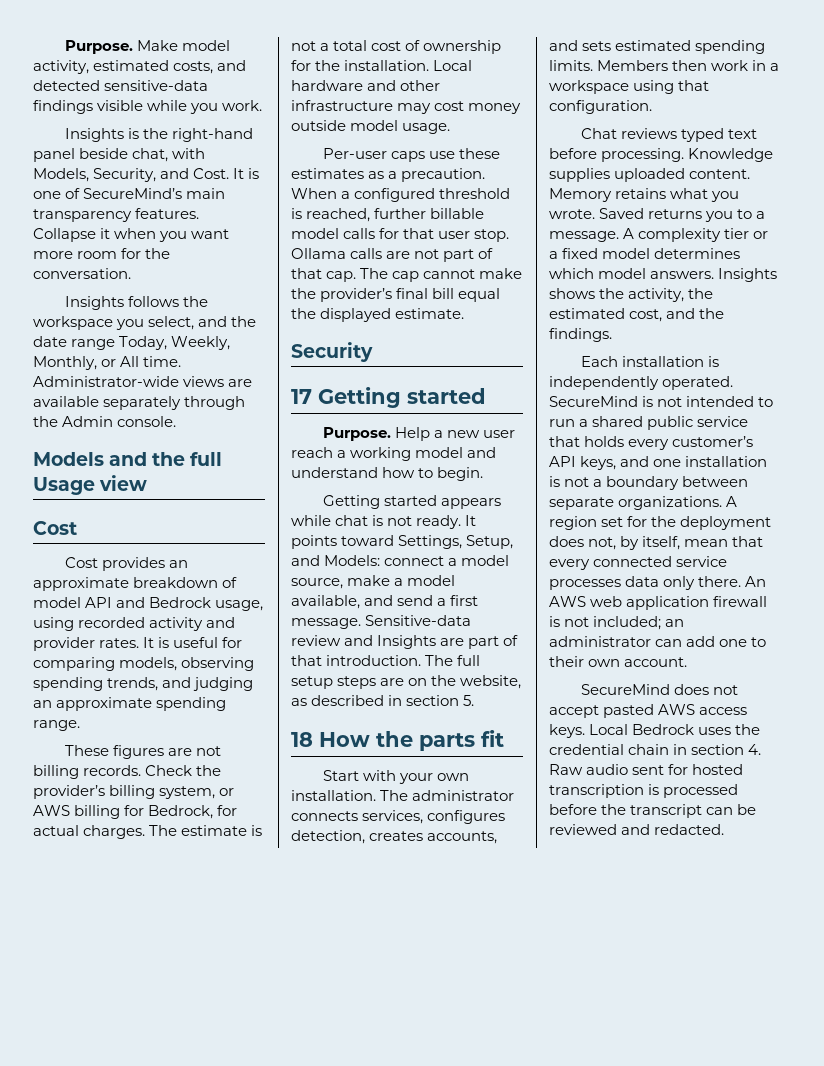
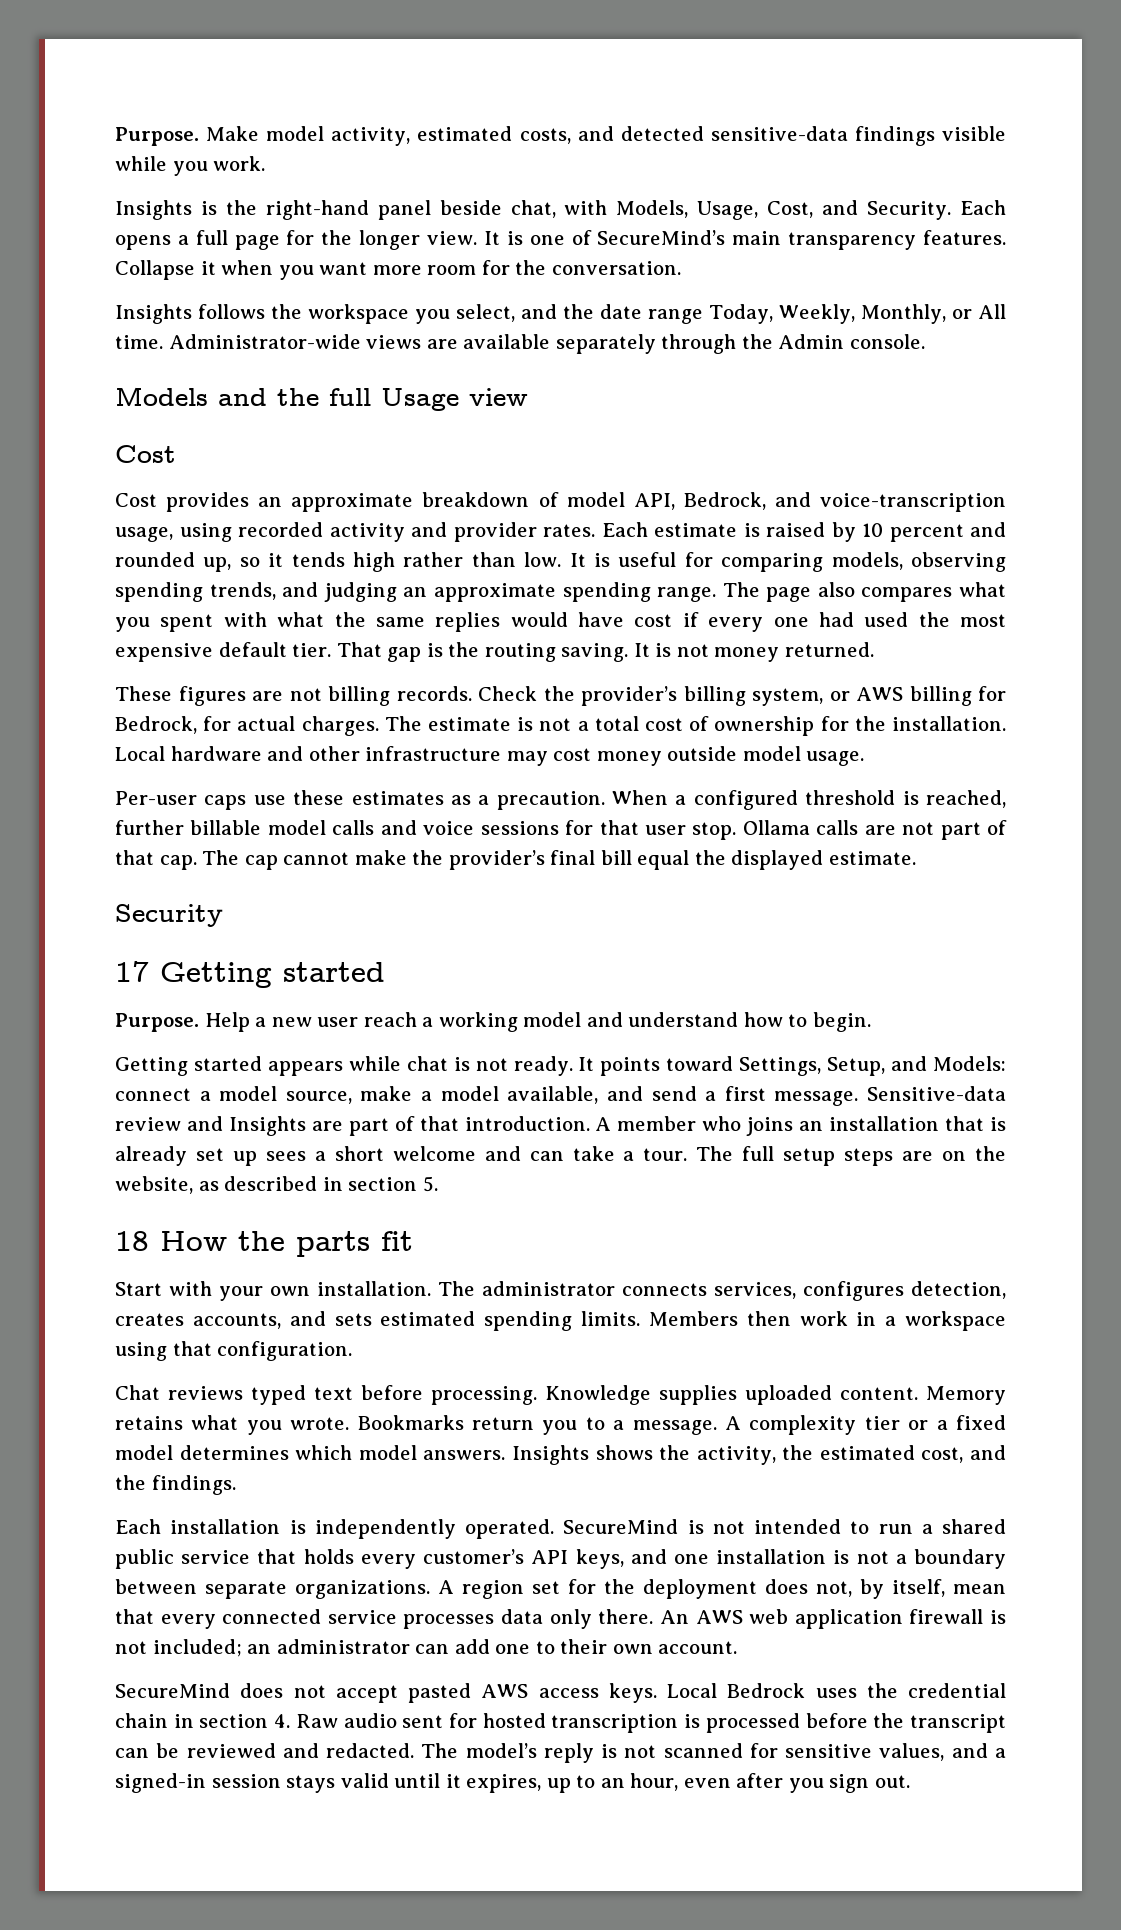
[93,168,230,182] Security, and Cost. -> [697,200,1006,220] [115,230,478,250] Usage, Cost, and Security. Each opens a full page for the longer view.
[85,597,212,608] API and Bedrock -> [633,492,1007,512] API, Bedrock, and voice-transcription
(140, 643) none -> [601,522,1006,542] [115,552,562,572] Each estimate is raised by 10 percent and rounded up, so it tends high rather than low.
(80, 725) none -> [722,582,1007,602] [115,612,1006,632] [115,642,874,662] The page also compares what you spent with what the same replies would have cost if every one had used the most expensive default tier. That gap is the routing saving. It is not money returned.
(376, 233) none -> [380,820,559,835] and voice sessions
(422, 660) none -> [595,1116,1006,1136] [115,1146,688,1166] A member who joins an installation that is already set up sees a short welcome and can take a tour.
[599,208,703,219] Saved returns -> [357,1415,534,1430] Bookmarks return
(725, 829) none -> [421,1743,1006,1763] [115,1773,911,1793] The model’s reply is not scanned for sensitive values, and a signed-in session stays valid until it expires, up to an hour, even after you sign out.

